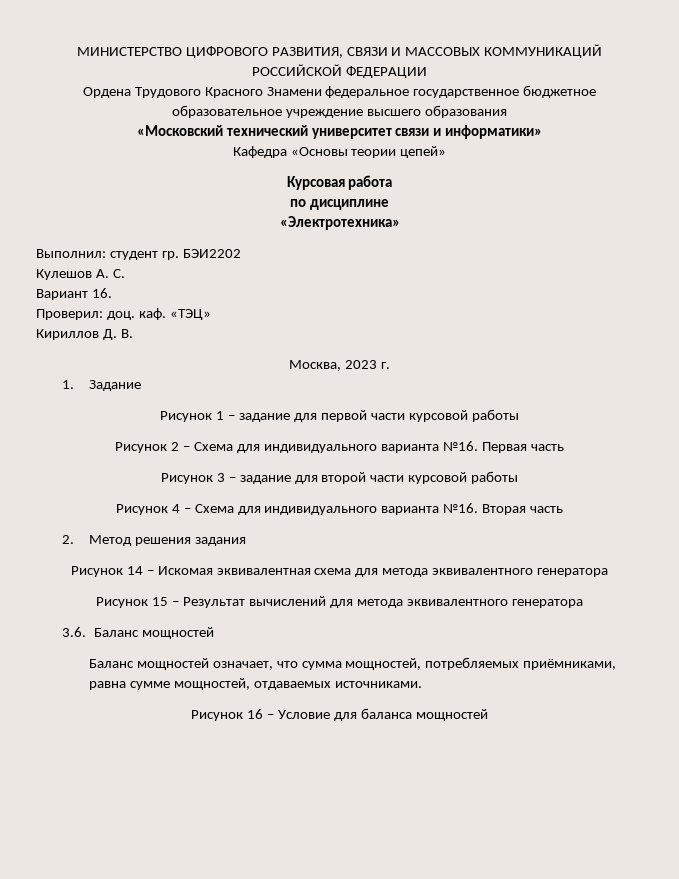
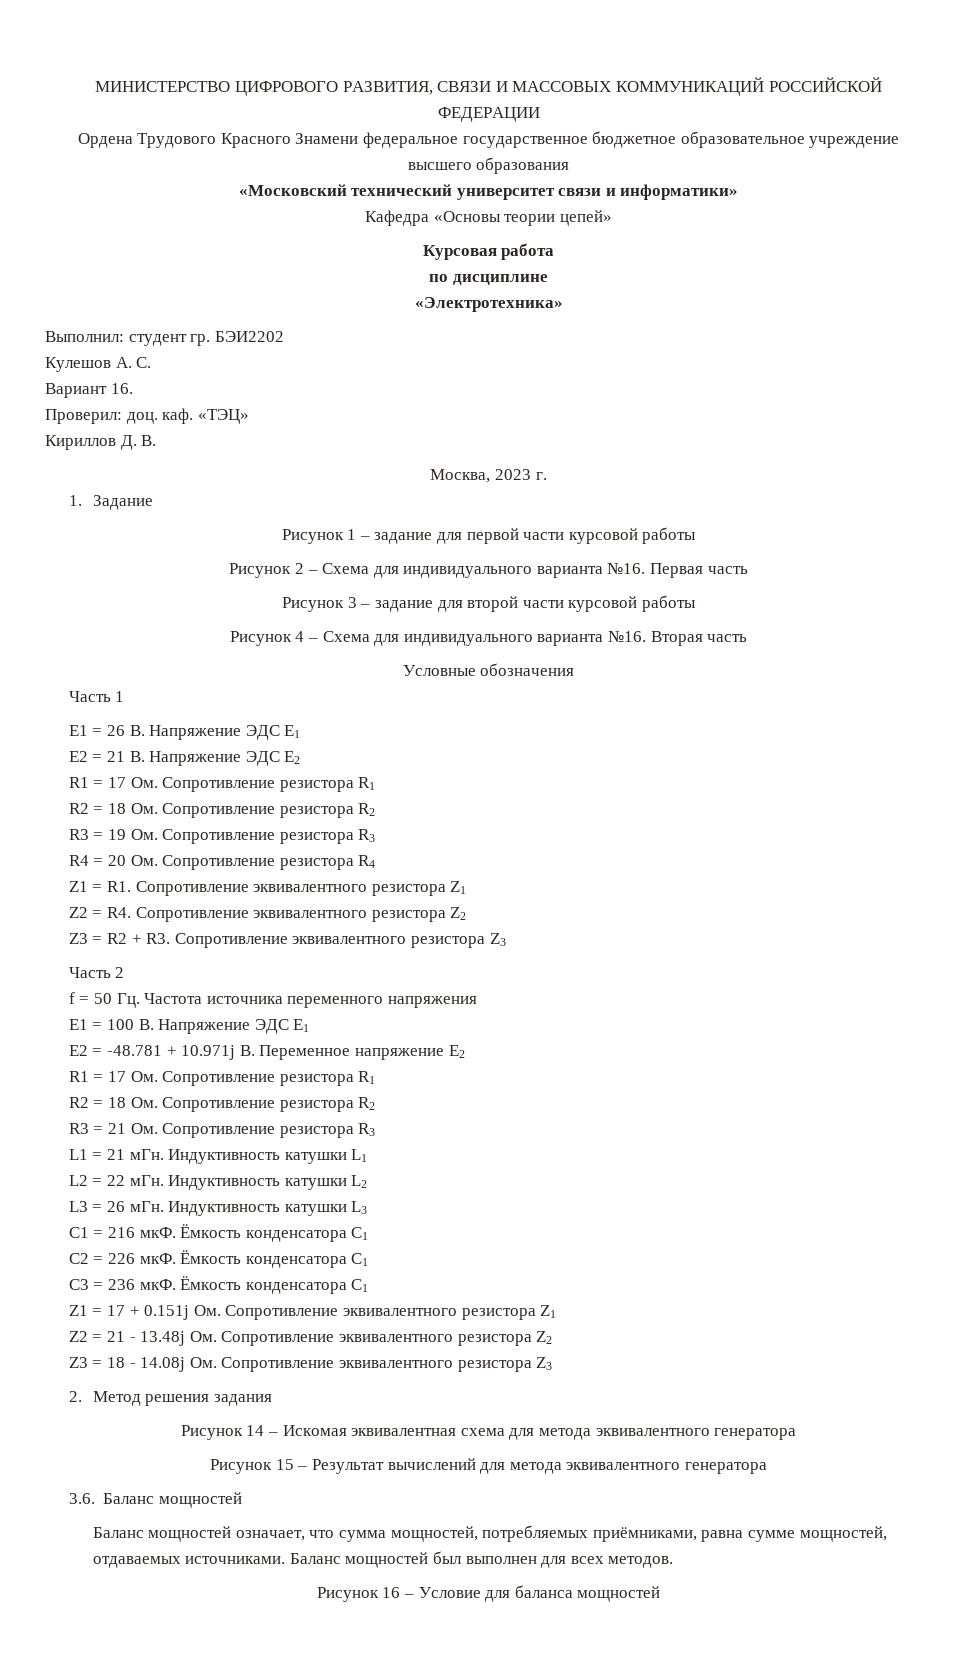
(564, 509) none -> [402,663,575,676] [68,691,125,702] [68,725,301,740] [68,751,301,766] [68,777,376,792] [68,803,376,818] [68,829,376,844] [68,855,376,870] [68,881,467,896] [68,907,467,922] [68,933,506,948] [68,967,125,978] [68,992,477,1008] [68,1019,310,1034] [68,1045,465,1060] [68,1071,376,1086] [68,1097,376,1112] [68,1123,376,1138] [68,1149,368,1164] [68,1175,368,1190] [68,1201,368,1216] [68,1224,369,1242] [68,1250,369,1268] [68,1276,369,1294] [68,1305,557,1320] [68,1331,553,1346] [68,1357,553,1372] // Условные обозначения // Часть 1 // E1 = 26 B. Напряжение ЭДС E1 // E2 = 21 B. Напряжение ЭДС E2 // R1 = 17 Ом. Сопротивление резистора R1 // R2 = 18 Ом. Сопротивление резистора R2 // R3 = 19 Ом. Сопротивление резистора R3 // R4 = 20 Ом. Сопротивление резистора R4 // Z1 = R1. Сопротивление эквивалентного резистора Z1 // Z2 = R4. Сопротивление эквивалентного резистора Z2 // Z3 = R2 + R3. Сопротивление эквивалентного резистора Z3 // Часть 2 // f = 50 Гц. Частота источника переменного напряжения // E1 = 100 B. Напряжение ЭДС E1 // E2 = -48.781 + 10.971j В. Переменное напряжение E2 // R1 = 17 Ом. Сопротивление резистора R1 // R2 = 18 Ом. Сопротивление резистора R2 // R3 = 21 Ом. Сопротивление резистора R3 // L1 = 21 мГн. Индуктивность катушки L1 // L2 = 22 мГн. Индуктивность катушки L2 // L3 = 26 мГн. Индуктивность катушки L3 // C1 = 216 мкФ. Ёмкость конденсатора C1 // C2 = 226 мкФ. Ёмкость конденсатора C1 // C3 = 236 мкФ. Ёмкость конденсатора C1 // Z1 = 17 + 0.151j Ом. Сопротивление эквивалентного резистора Z1 // Z2 = 21 - 13.48j Ом. Сопротивление эквивалентного резистора Z2 // Z3 = 18 - 14.08j Ом. Сопротивление эквивалентного резистора Z3
(422, 684) none -> [289,1551,674,1568] Баланс мощностей был выполнен для всех методов.

